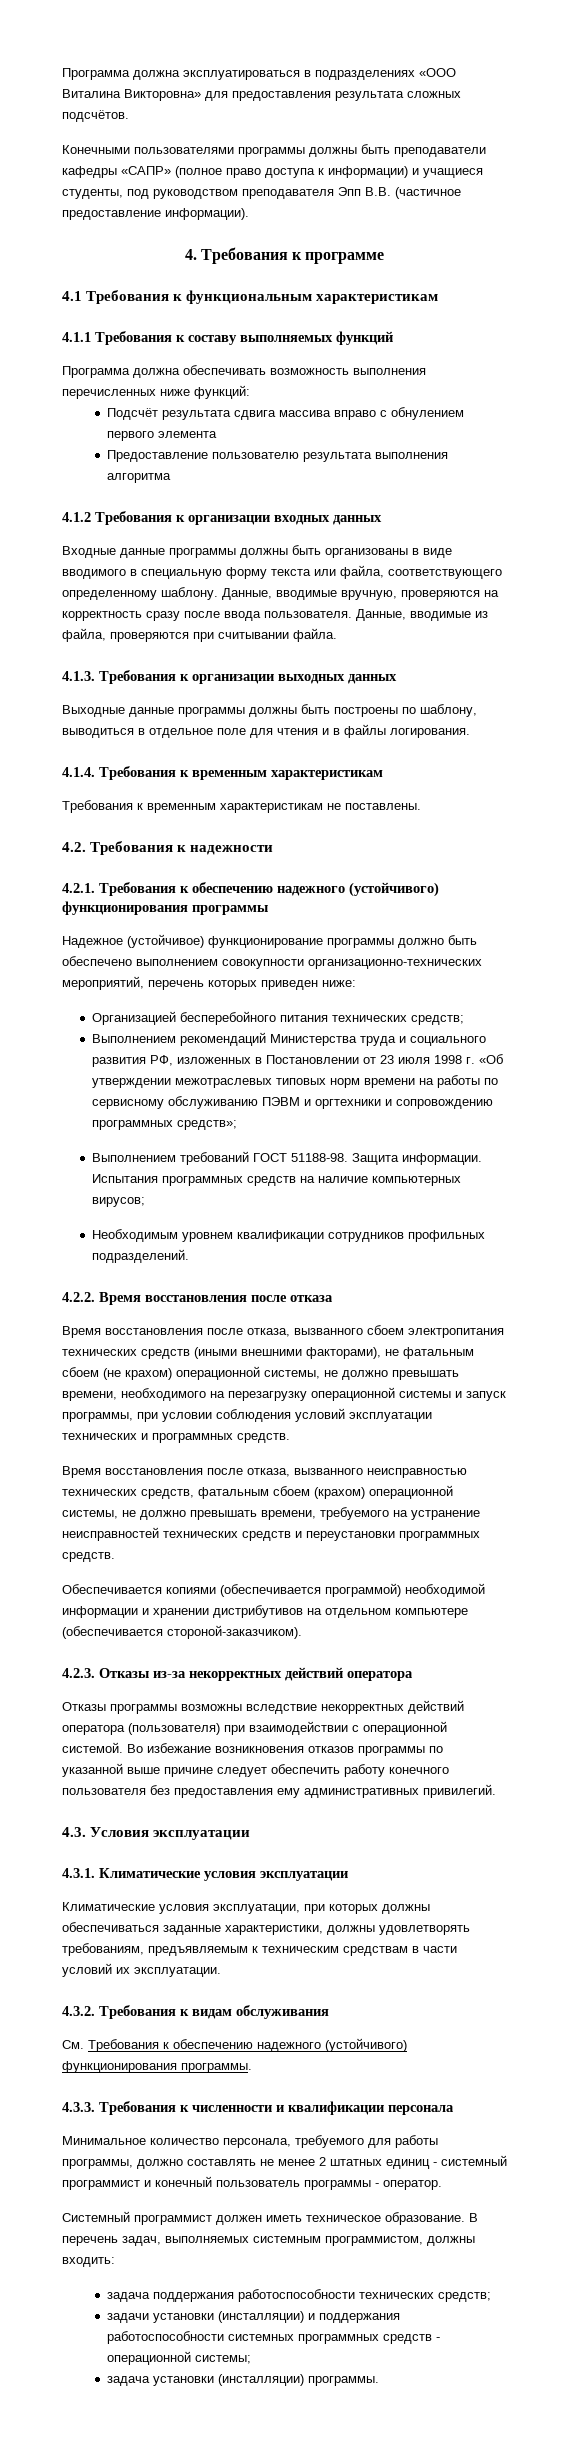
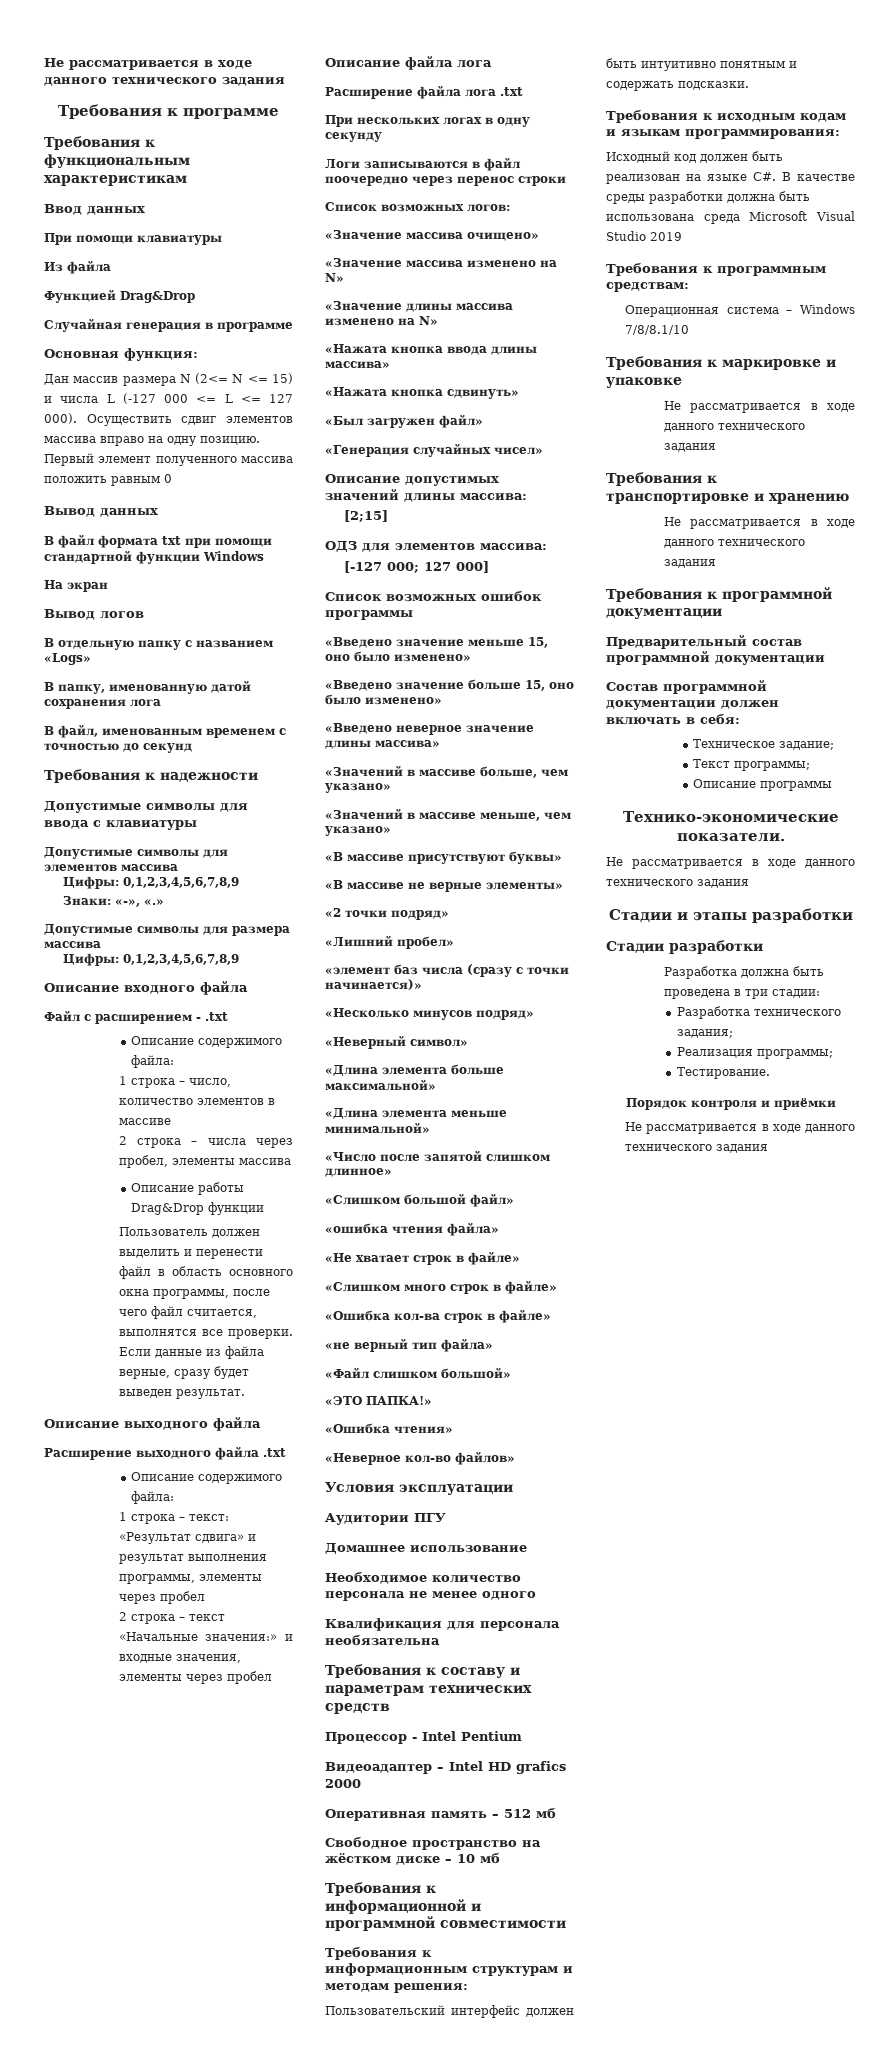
[62,68,456,80] [62,89,461,101] [62,110,129,122] [62,144,486,157] [62,166,483,178] [62,187,461,199] [62,208,249,220] [184,249,197,260] Программа должна эксплуатироваться в подразделениях «ООО Виталина Викторовна» для предоставления результата сложных подсчётов. // Конечными пользователями программы должны быть преподаватели кафедры «САПР» (полное право доступа к информации) и учащиеся студенты, под руководством преподавателя Эпп В.В. (частичное предоставление информации). // 4. -> [44,58,252,70] [44,77,285,86] Не рассматривается в ходе данного технического задания //
[62,291,82,301] 4.1 -> (279, 113) none
[62,331,393,345] [62,365,426,378] [62,385,250,399] [106,407,464,420] [106,431,217,441] [106,450,448,462] [106,473,171,483] [62,511,382,525] [62,545,452,558] [62,565,502,579] [62,587,499,600] [62,609,488,621] [62,628,337,642] [62,670,397,684] [62,704,477,717] [62,724,470,738] [62,766,383,780] [62,800,421,813] [62,841,274,855] [62,882,439,897] [62,901,268,915] [62,934,477,948] [62,956,482,969] [62,976,356,990] [91,1011,464,1025] [91,1032,486,1046] [91,1054,503,1067] [91,1075,498,1088] [91,1096,493,1109] [91,1120,237,1130] [91,1151,482,1165] [91,1174,461,1186] [91,1197,145,1207] [91,1229,485,1242] [91,1249,189,1263] [62,1292,333,1305] [62,1325,504,1338] [62,1347,474,1359] [62,1366,459,1380] [62,1387,506,1401] [62,1408,432,1422] [62,1433,290,1443] [62,1466,467,1478] [62,1485,453,1499] [62,1507,480,1520] [62,1527,480,1541] [62,1552,115,1562] [62,1583,485,1597] [62,1605,468,1618] [62,1625,302,1639] [62,1667,413,1681] [62,1700,464,1714] [62,1721,447,1735] [62,1742,443,1756] [62,1763,449,1777] [62,1784,496,1798] [62,1827,251,1840] [62,1868,348,1881] [62,1902,430,1914] [62,1922,470,1935] [62,1943,457,1956] [62,1963,221,1977] [62,2005,329,2019] [62,2038,407,2052] [62,2061,252,2073] [62,2101,454,2115] [62,2135,438,2148] [62,2155,507,2169] [62,2176,442,2190] [62,2211,478,2225] [62,2236,475,2246] [62,2257,115,2267] [106,2289,491,2302] [106,2311,400,2323] [106,2331,440,2344] [106,2351,251,2365] [106,2374,379,2386] 4.1.1 Требования к составу выполняемых функций // Программа должна обеспечивать возможность выполнения перечисленных ниже функций: // Подсчёт результата сдвига массива вправо с обнулением первого элемента // Предоставление пользователю результата выполнения алгоритма // 4.1.2 Требования к организации входных данных // Входные данные программы должны быть организованы в виде вводимого в специальную форму текста или файла, соответствующего определенному шаблону. Данные, вводимые вручную, проверяются на корректность сразу после ввода пользователя. Данные, вводимые из файла, проверяются при считывании файла. // 4.1.3. Требования к организации выходных данных // Выходные данные программы должны быть построены по шаблону, выводиться в отдельное поле для чтения и в файлы логирования. // 4.1.4. Требования к временным характеристикам // Требования к временным характеристикам не поставлены. // 4.2. Требования к надежности // 4.2.1. Требования к обеспечению надежного (устойчивого) функционирования программы // Надежное (устойчивое) функционирование программы должно быть обеспечено выполнением совокупности организационно-технических мероприятий, перечень которых приведен ниже: // Организацией бесперебойного питания технических средств; // Выполнением рекомендаций Министерства труда и социального развития РФ, изложенных в Постановлении от 23 июля 1998 г. «Об утверждении межотраслевых типовых норм времени на работы по сервисному обслуживанию ПЭВМ и оргтехники и сопровождению программных средств»; // Выполнением требований ГОСТ 51188-98. Защита информации. Испытания программных средств на наличие компьютерных вирусов; // Необходимым уровнем квалификации сотрудников профильных подразделений. // 4.2.2. Время восстановления после отказа // Время восстановления после отказа, вызванного сбоем электропитания технических средств (иными внешними факторами), не фатальным сбоем (не крахом) операционной системы, не должно превышать времени, необходимого на перезагрузку операционной системы и запуск программы, при условии соблюдения условий эксплуатации технических и программных средств. // Время восстановления после отказа, вызванного неисправностью технических средств, фатальным сбоем (крахом) операционной системы, не должно превышать времени, требуемого на устранение неисправностей технических средств и переустановки программных средств. // Обеспечивается копиями (обеспечивается программой) необходимой информации и хранении дистрибутивов на отдельном компьютере (обеспечивается стороной-заказчиком). // 4.2.3. Отказы из-за некорректных действий оператора // Отказы программы возможны вследствие некорректных действий оператора (пользователя) при взаимодействии с операционной системой. Во избежание возникновения отказов программы по указанной выше причине следует обеспечить работу конечного пользователя без предоставления ему административных привилегий. // 4.3. Условия эксплуатации // 4.3.1. Климатические условия эксплуатации // Климатические условия эксплуатации, при которых должны обеспечиваться заданные характеристики, должны удовлетворять требованиям, предъявляемым к техническим средствам в части условий их эксплуатации. // 4.3.2. Требования к видам обслуживания // См. Требования к обеспечению надежного (устойчивого) функционирования программы. // 4.3.3. Требования к численности и квалификации персонала // Минимальное количество персонала, требуемого для работы программы, должно составлять не менее 2 штатных единиц - системный программист и конечный пользователь программы - оператор. // Системный программист должен иметь техническое образование. В перечень задач, выполняемых системным программистом, должны входить: // задача поддержания работоспособности технических средств; // задачи установки (инсталляции) и поддержания работоспособности системных программных средств - операционной системы; // задача установки (инсталляции) программы. -> [44,204,145,215] [44,233,222,245] [44,260,111,274] [44,289,195,303] [44,318,293,332] [44,348,198,361] [44,373,293,386] [44,393,293,404] [44,413,293,426] [44,436,260,446] [44,453,293,466] [44,474,172,486] [44,506,158,517] [44,534,272,548] [44,550,264,564] [44,580,108,592] [44,609,144,620] [44,638,274,650] [44,653,91,665] [44,680,251,694] [44,699,161,709] [44,724,286,738] [44,743,192,753] [44,769,258,783] [44,801,248,813] [44,820,197,830] [44,847,228,859] [44,864,178,872] [63,876,240,889] [63,896,165,907] [44,924,290,936] [44,941,101,948] [63,953,240,966] [44,981,248,995] [44,1010,228,1024] [131,1036,283,1048] [131,1055,175,1068] [118,1076,231,1088] [118,1098,275,1105] [118,1118,171,1125] [118,1136,293,1148] [118,1155,291,1168] [131,1182,245,1195] [131,1202,265,1215] [118,1227,260,1238] [118,1249,263,1259] [118,1266,293,1279] [118,1289,270,1299] [118,1306,257,1319] [118,1329,293,1339] [118,1346,264,1359] [118,1366,249,1379] [118,1389,245,1399] [44,1417,261,1431] [44,1446,286,1460] [131,1472,283,1484] [131,1491,175,1504] [118,1512,229,1524] [118,1532,256,1544] [118,1554,267,1564] [118,1574,262,1584] [118,1591,205,1604] [118,1612,225,1624] [118,1632,293,1641] [118,1654,241,1663] [118,1671,272,1684] [325,56,492,70] [325,85,523,99] [325,115,530,127] [325,132,382,142] [325,157,521,171] [325,176,566,186] [325,202,510,212] [325,230,539,241] [325,258,557,268] [325,273,344,282] [325,301,513,312] [325,316,438,326] [325,344,537,355] [325,361,390,368] [325,387,519,399] [325,414,483,428] [325,443,543,457] [325,474,499,486] [325,489,527,502] [344,510,389,522] [325,541,547,552] [344,561,490,573] [325,590,542,602] [325,610,413,620] [325,637,548,648] [325,651,471,662] [325,679,574,691] [325,694,442,705] [325,723,534,735] [325,740,440,749] [325,765,569,778] [325,783,391,793] [325,808,572,821] [325,826,391,836] [325,851,562,864] [325,880,563,892] [325,908,449,920] [325,935,454,949] [325,964,569,977] [325,979,422,990] [325,1008,534,1020] [325,1035,468,1049] [325,1064,504,1076] [325,1079,436,1091] [325,1108,507,1119] [325,1122,430,1134] [325,1150,551,1162] [325,1168,392,1177] [325,1193,514,1207] [325,1222,499,1236] [325,1251,520,1265] [325,1280,557,1294] [325,1309,551,1323] [325,1338,493,1352] [325,1367,511,1379] [325,1396,432,1406] [325,1423,453,1434] [325,1451,515,1465] [325,1482,513,1495] [325,1513,446,1525] [325,1543,527,1554] [325,1571,521,1584] [325,1591,536,1601] [325,1618,560,1631] [325,1634,440,1646] [325,1664,520,1678] [325,1685,532,1696] [325,1703,390,1714] [325,1731,522,1744] [325,1761,566,1774] [325,1779,361,1788] [325,1807,556,1821] [325,1836,541,1850] [325,1852,500,1865] [325,1882,436,1896] [325,1899,481,1914] [325,1916,566,1931] [325,1946,432,1960] [325,1963,573,1976] [325,1983,468,1993] [325,2005,574,2018] [606,58,797,71] [606,81,749,91] [606,109,846,123] [606,129,840,139] [606,151,783,163] [606,172,855,184] [606,191,810,204] [606,211,855,224] [606,231,682,241] [606,262,826,276] [606,282,689,292] [625,304,855,317] [625,325,690,335] [606,356,836,370] [606,377,682,388] [663,401,855,413] [663,423,805,432] [663,443,716,452] [606,472,717,486] [606,493,849,504] [663,517,855,529] [663,539,805,548] [663,559,716,568] [606,587,832,602] [606,608,722,619] [606,635,802,649] [606,651,825,665] [606,680,767,694] [606,700,779,710] [606,713,740,725] [693,739,835,750] [693,759,811,771] [693,779,833,791] [622,811,839,823] [676,833,785,842] [606,857,855,869] [606,879,749,888] [608,908,853,923] [606,940,763,954] [663,966,824,979] [663,989,820,999] [676,1006,841,1019] [676,1029,733,1038] [676,1047,833,1059] [676,1067,770,1079] [625,1098,836,1110] [625,1122,855,1134] [625,1144,769,1153] Ввод данных // При помощи клавиатуры // Из файла // Функцией Drag&Drop // Случайная генерация в программе // Основная функция: // Дан массив размера N (2<= N <= 15) и числа L (-127 000 <= L <= 127 000). Осуществить сдвиг элементов массива вправо на одну позицию. Первый элемент полученного массива положить равным 0 // Вывод данных // В файл формата txt при помощи стандартной функции Windows // На экран // Вывод логов // В отдельную папку с названием «Logs» // В папку, именованную датой сохранения лога // В файл, именованным временем с точностью до секунд // Требования к надежности // Допустимые символы для ввода с клавиатуры // Допустимые символы для элементов массива // Цифры: 0,1,2,3,4,5,6,7,8,9 // Знаки: «-», «.» // Допустимые символы для размера массива // Цифры: 0,1,2,3,4,5,6,7,8,9 // Описание входного файла // Файл с расширением - .txt // Описание содержимого файла: // 1 строка – число, количество элементов в массиве // 2 строка – числа через пробел, элементы массива // Описание работы Drag&Drop функции // Пользователь должен выделить и перенести файл в область основного окна программы, после чего файл считается, выполнятся все проверки. Если данные из файла верные, сразу будет выведен результат. // Описание выходного файла // Расширение выходного файла .txt // Описание содержимого файла: // 1 строка – текст: «Результат сдвига» и результат выполнения программы, элементы через пробел // 2 строка – текст «Начальные значения:» и входные значения, элементы через пробел // Описание файла лога // Расширение файла лога .txt // При нескольких логах в одну секунду // Логи записываются в файл поочередно через перенос строки // Список возможных логов: // «Значение массива очищено» // «Значение массива изменено на N» // «Значение длины массива изменено на N» // «Нажата кнопка ввода длины массива» // «Нажата кнопка сдвинуть» // «Был загружен файл» // «Генерация случайных чисел» // Описание допустимых значений длины массива: // [2;15] // ОДЗ для элементов массива: // [-127 000; 127 000] // Список возможных ошибок программы // «Введено значение меньше 15, оно было изменено» // «Введено значение больше 15, оно было изменено» // «Введено неверное значение длины массива» // «Значений в массиве больше, чем указано» // «Значений в массиве меньше, чем указано» // «В массиве присутствуют буквы» // «В массиве не верные элементы» // «2 точки подряд» // «Лишний пробел» // «элемент баз числа (сразу с точки начинается)» // «Несколько минусов подряд» // «Неверный символ» // «Длина элемента больше максимальной» // «Длина элемента меньше минимальной» // «Число после запятой слишком длинное» // «Слишком большой файл» // «ошибка чтения файла» // «Не хватает строк в файле» // «Слишком много строк в файле» // «Ошибка кол-ва строк в файле» // «не верный тип файла» // «Файл слишком большой» // «ЭТО ПАПКА!» // «Ошибка чтения» // «Неверное кол-во файлов» // Условия эксплуатации // Аудитории ПГУ // Домашнее использование // Необходимое количество персонала не менее одного // Квалификация для персонала необязательна // Требования к составу и параметрам технических средств // Процессор - Intel Pentium // Видеоадаптер – Intel HD grafics 2000 // Оперативная память – 512 мб // Свободное пространство на жёстком диске – 10 мб // Требования к информационной и программной совместимости // Требования к информационным структурам и методам решения: // Пользовательский интерфейс должен быть интуитивно понятным и содержать подсказки. // Требования к исходным кодам и языкам программирования: // Исходный код должен быть реализован на языке C#. В качестве среды разработки должна быть использована среда Microsoft Visual Studio 2019 // Требования к программным средствам: // Операционная система – Windows 7/8/8.1/10 // Требования к маркировке и упаковке // Не рассматривается в ходе данного технического задания // Требования к транспортировке и хранению // Не рассматривается в ходе данного технического задания // Требования к программной документации // Предварительный состав программной документации // Состав программной документации должен включать в себя: // Техническое задание; // Текст программы; // Описание программы // Технико-экономические показатели. // Не рассматривается в ходе данного технического задания // Стадии и этапы разработки // Стадии разработки // Разработка должна быть проведена в три стадии: // Разработка технического задания; // Реализация программы; // Тестирование. // Порядок контроля и приёмки // Не рассматривается в ходе данного технического задания

